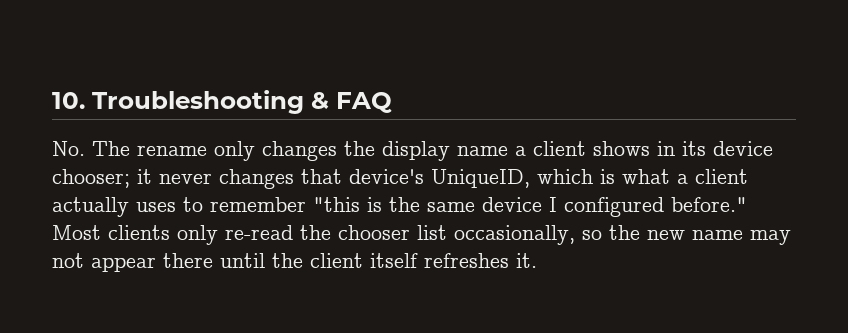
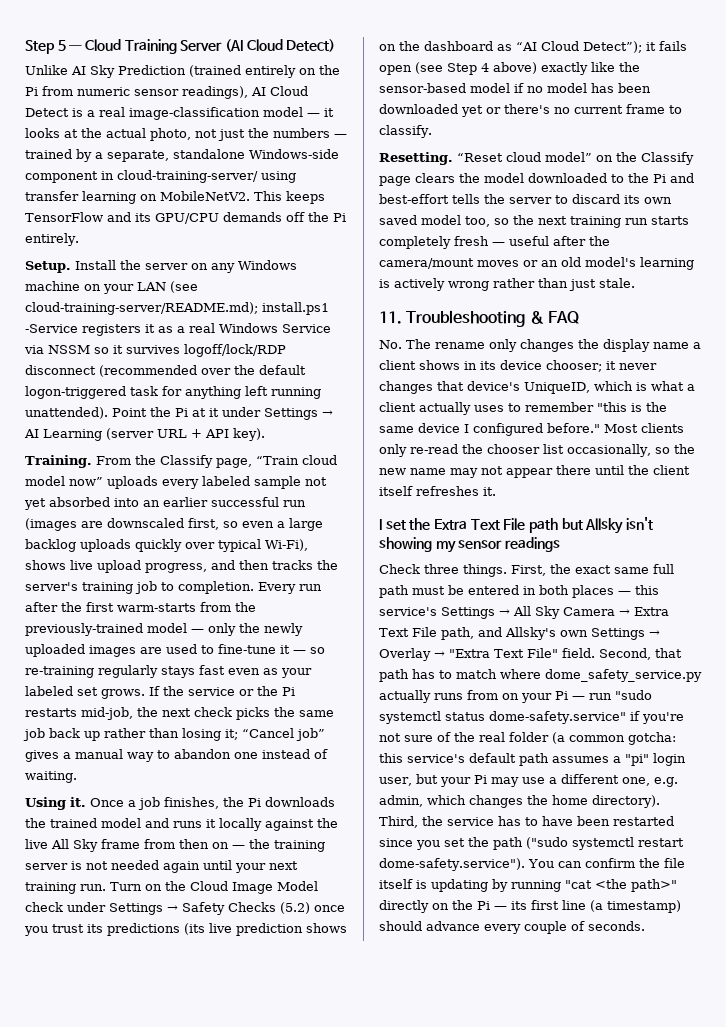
[52,92,85,109] 10. -> [25,39,336,54] [25,65,340,78] [25,86,308,99] [25,107,334,120] [25,128,347,141] [25,149,339,162] [25,170,296,183] [25,191,325,204] [25,212,346,224] [25,233,79,246] [25,260,297,273] [25,281,198,294] [25,302,329,315] [25,323,331,336] [24,344,286,357] [25,365,306,377] [25,386,321,399] [25,407,333,420] [24,428,265,441] [25,455,337,468] [25,476,327,489] [24,497,306,510] [25,518,323,531] [25,539,308,552] [25,560,338,573] [25,581,322,594] [25,602,256,612] [25,623,303,636] [25,644,325,657] [25,665,312,678] [25,686,295,699] [25,707,334,720] [23,728,325,741] [25,749,328,762] [25,771,77,783] [25,797,335,810] [25,818,338,831] [25,839,325,852] [25,860,298,873] [25,881,318,894] [25,902,345,915] [24,923,347,936] [379,41,687,53] [379,62,640,75] [379,83,651,93] [379,104,682,117] [379,125,432,138] [379,152,694,165] [379,173,694,186] [379,194,672,204] [379,215,689,228] [379,236,610,249] [379,257,694,270] [379,278,635,291] [379,311,402,324] Step 5 — Cloud Training Server (AI Cloud Detect) // Unlike AI Sky Prediction (trained entirely on the Pi from numeric sensor readings), AI Cloud Detect is a real image-classification model — it looks at the actual photo, not just the numbers — trained by a separate, standalone Windows-side component in cloud-training-server/ using transfer learning on MobileNetV2. This keeps TensorFlow and its GPU/CPU demands off the Pi entirely. // Setup. Install the server on any Windows machine on your LAN (see cloud-training-server/README.md); install.ps1 -Service registers it as a real Windows Service via NSSM so it survives logoff/lock/RDP disconnect (recommended over the default logon-triggered task for anything left running unattended). Point the Pi at it under Settings → AI Learning (server URL + API key). // Training. From the Classify page, “Train cloud model now” uploads every labeled sample not yet absorbed into an earlier successful run (images are downscaled first, so even a large backlog uploads quickly over typical Wi-Fi), shows live upload progress, and then tracks the server's training job to completion. Every run after the first warm-starts from the previously-trained model — only the newly uploaded images are used to fine-tune it — so re-training regularly stays fast even as your labeled set grows. If the service or the Pi restarts mid-job, the next check picks the same job back up rather than losing it; “Cancel job” gives a manual way to abandon one instead of waiting. // Using it. Once a job finishes, the Pi downloads the trained model and runs it locally against the live All Sky frame from then on — the training server is not needed again until your next training run. Turn on the Cloud Image Model check under Settings → Safety Checks (5.2) once you trust its predictions (its live prediction shows on the dashboard as “AI Cloud Detect”); it fails open (see Step 4 above) exactly like the sensor-based model if no model has been downloaded yet or there's no current frame to classify. // Resetting. “Reset cloud model” on the Classify page clears the model downloaded to the Pi and best-effort tells the server to discard its own saved model too, so the next training run starts completely fresh — useful after the camera/mount moves or an old model's learning is actively wrong rather than just stale. // 11.
(537, 260) none -> [379,517,653,534] [379,537,560,553] [379,564,674,577] [379,585,659,598] [379,606,669,619] [379,627,660,640] [379,648,682,661] [379,669,702,682] [379,690,652,703] [379,711,684,724] [379,732,676,745] [379,753,686,766] [379,774,678,787] [379,795,660,808] [379,816,674,828] [379,837,684,850] [379,858,685,871] [379,879,677,892] [379,900,681,913] [379,921,645,934] // I set the Extra Text File path but Allsky isn't showing my sensor readings // Check three things. First, the exact same full path must be entered in both places — this service's Settings → All Sky Camera → Extra Text File path, and Allsky's own Settings → Overlay → "Extra Text File" field. Second, that path has to match where dome_safety_service.py actually runs from on your Pi — run "sudo systemctl status dome-safety.service" if you're not sure of the real folder (a common gotcha: this service's default path assumes a "pi" login user, but your Pi may use a different one, e.g. admin, which changes the home directory). Third, the service has to have been restarted since you set the path ("sudo systemctl restart dome-safety.service"). You can confirm the file itself is updating by running "cat <the path>" directly on the Pi — its first line (a timestamp) should advance every couple of seconds.

